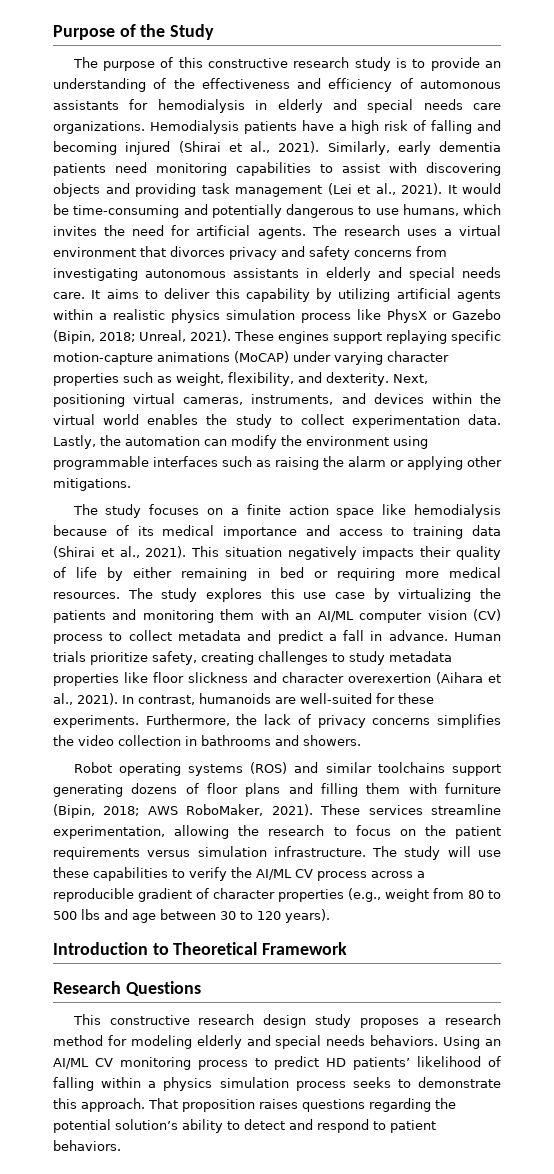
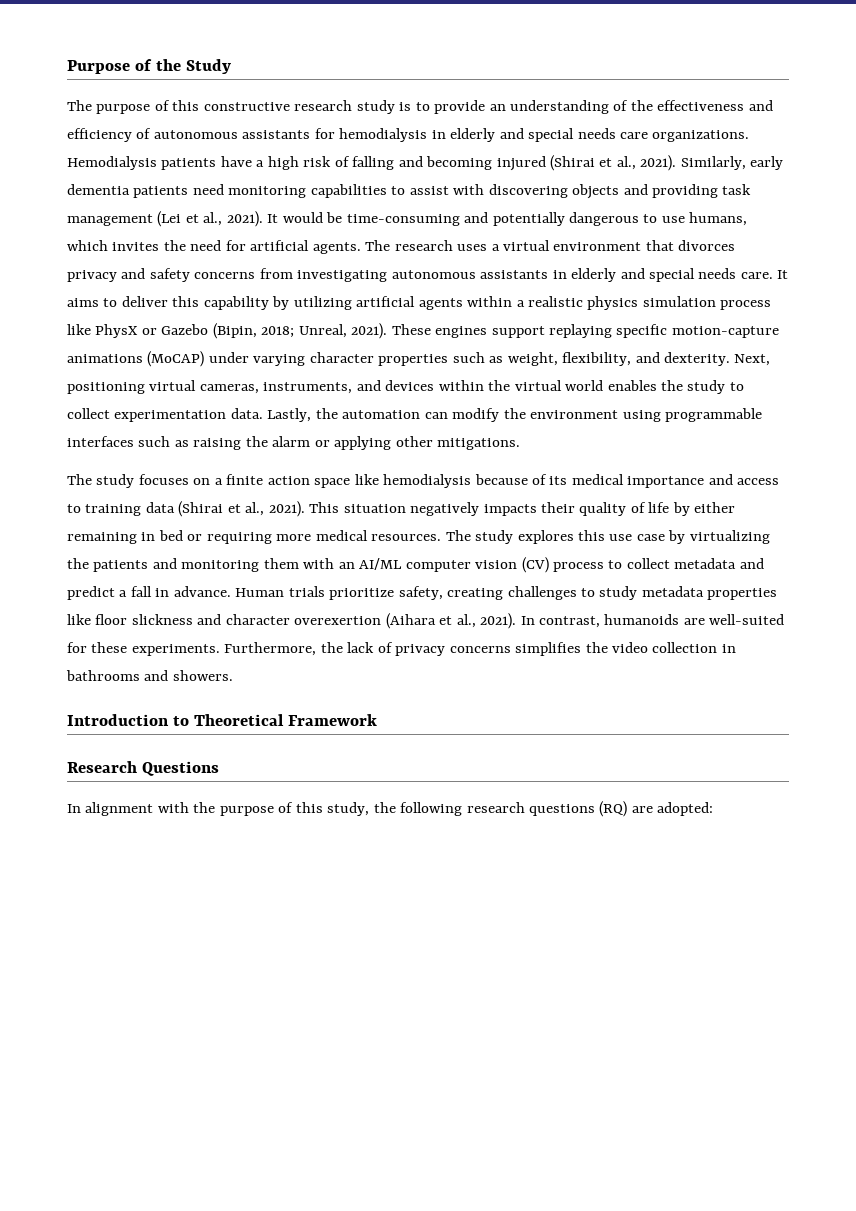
[419,80,501,89] automonous -> [153,130,238,139] autonomous
[73,762,502,776] [53,783,501,797] [53,804,501,818] [53,825,501,839] [53,846,501,860] [53,867,425,881] [53,888,501,902] [53,909,330,923] // Robot operating systems (ROS) and similar toolchains support generating dozens of floor plans and filling them with furniture (Bipin, 2018; AWS RoboMaker, 2021). These services streamline experimentation, allowing the research to focus on the patient requirements versus simulation infrastructure. The study will use these capabilities to verify the AI/ML CV process across a reproducible gradient of character properties (e.g., weight from 80 to 500 lbs and age between 30 to 120 years). -> (233, 675) none
[72,1014,501,1028] [53,1035,502,1049] [53,1056,502,1070] [53,1077,501,1091] [53,1098,456,1112] [53,1119,436,1133] [53,1140,121,1151] This constructive research design study proposes a research method for modeling elderly and special needs behaviors. Using an AI/ML CV monitoring process to predict HD patients’ likelihood of falling within a physics simulation process seeks to demonstrate this approach. That proposition raises questions regarding the potential solution’s ability to detect and respond to patient behaviors. -> [67,801,714,817] In alignment with the purpose of this study, the following research questions (RQ) are adopted:

